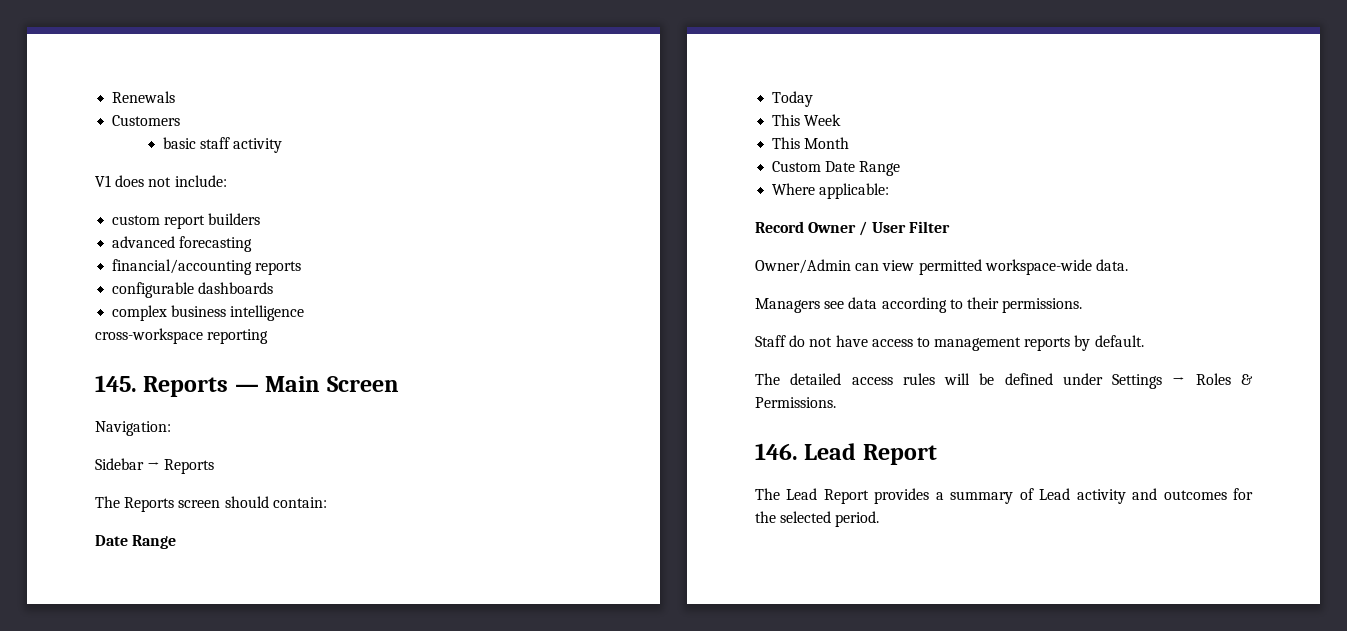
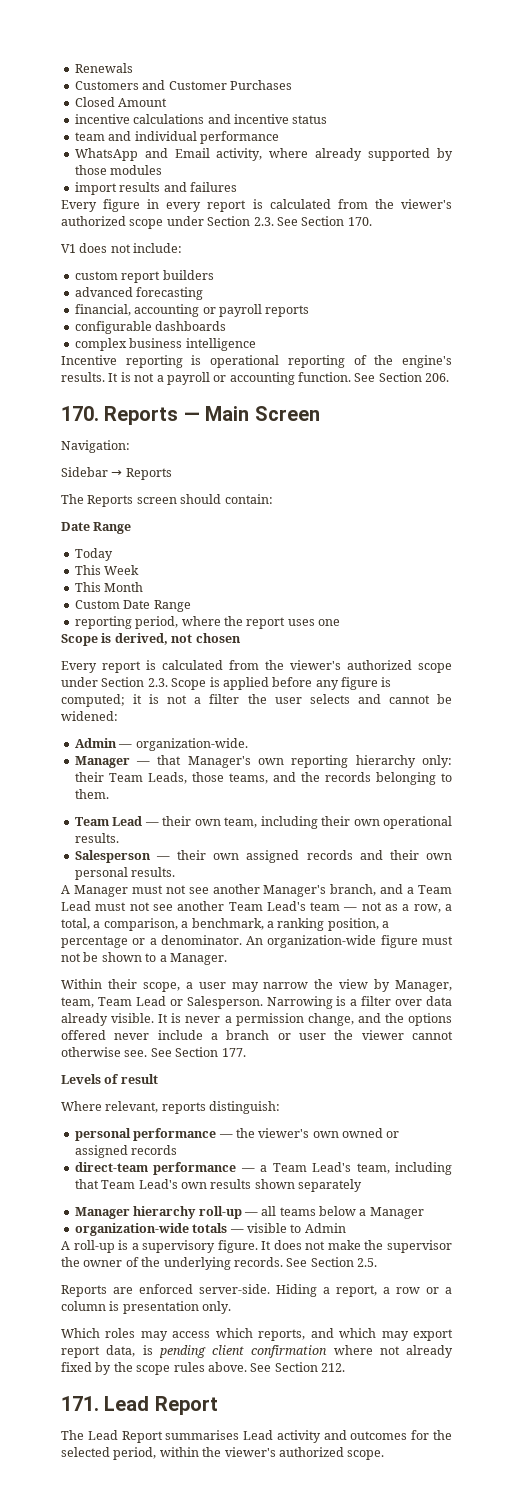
[162,137,283,153] // basic staff activity -> [142,80,292,90] [74,97,168,107] [74,114,328,124] [74,131,279,144] [74,148,453,161] [74,165,163,175] [74,182,237,195] [61,199,452,212] [61,216,372,229] and Customer Purchases // Closed Amount // incentive calculations and incentive status // team and individual performance // WhatsApp and Email activity, where already supported by those modules // import results and failures // Every figure in every report is calculated from the viewer's authorized scope under Section 2.3. See Section 170.
[112,259,253,275] financial/accounting -> [74,304,262,317] financial, accounting or payroll
[95,328,269,344] [95,375,137,392] cross-workspace reporting // 145. -> [61,355,453,368] [61,372,450,385] [61,406,99,421] Incentive reporting is operational reporting of the engine's results. It is not a payroll or accounting function. See Section 206. // 170.
[772,183,890,199] [755,221,950,236] [755,259,1128,275] [755,297,1083,313] [755,335,1144,351] [755,373,1253,389] [755,397,836,408] [755,443,798,460] Where applicable: // Record Owner / User Filter // Owner/Admin can view permitted workspace-wide data. // Managers see data according to their permissions. // Staff do not have access to management reports by default. // The detailed access rules will be defined under Settings → Roles & Permissions. // 146. -> [74,616,340,629] [61,633,241,646] [61,660,452,673] [61,677,392,690] [61,694,452,707] [61,711,118,721] [74,738,248,751] [74,755,452,768] [74,772,452,785] [74,789,109,799] [74,816,453,829] [74,833,119,843] [74,850,452,863] [74,867,176,880] [61,884,452,897] [61,901,453,913] [61,918,389,931] [61,935,453,948] [61,952,227,965] [61,979,452,992] [61,996,452,1009] [61,1013,452,1026] [61,1030,453,1040] [61,1047,246,1057] [61,1074,158,1084] [61,1101,281,1114] [74,1128,400,1141] [74,1145,178,1158] [74,1162,453,1175] [74,1179,362,1192] [74,1206,424,1219] [74,1223,346,1236] [61,1240,452,1253] [61,1257,377,1270] [61,1284,452,1297] [61,1301,232,1314] [61,1328,454,1341] [61,1345,453,1358] [61,1362,345,1375] [61,1396,99,1411] reporting period, where the report uses one // Scope is derived, not chosen // Every report is calculated from the viewer's authorized scope under Section 2.3. Scope is applied before any figure is computed; it is not a filter the user selects and cannot be widened: // Admin — organization-wide. // Manager — that Manager's own reporting hierarchy only: their Team Leads, those teams, and the records belonging to them. // Team Lead — their own team, including their own operational results. // Salesperson — their own assigned records and their own personal results. // A Manager must not see another Manager's branch, and a Team Lead must not see another Team Lead's team — not as a row, a total, a comparison, a benchmark, a ranking position, a percentage or a denominator. An organization-wide figure must not be shown to a Manager. // Within their scope, a user may narrow the view by Manager, team, Team Lead or Salesperson. Narrowing is a filter over data already visible. It is never a permission change, and the options offered never include a branch or user the viewer cannot otherwise see. See Section 177. // Levels of result // Where relevant, reports distinguish: // personal performance — the viewer's own owned or assigned records // direct-team performance — a Team Lead's team, including that Team Lead's own results shown separately // Manager hierarchy roll-up — all teams below a Manager // organization-wide totals — visible to Admin // A roll-up is a supervisory figure. It does not make the supervisor the owner of the underlying records. See Section 2.5. // Reports are enforced server-side. Hiding a report, a row or a column is presentation only. // Which roles may access which reports, and which may export report data, is pending client confirmation where not already fixed by the scope rules above. See Section 212. // 171.
[874,488,1034,504] provides a summary of -> [165,1430,240,1440] summarises
[835,511,880,527] period. -> [113,1447,385,1460] period, within the viewer's authorized scope.

